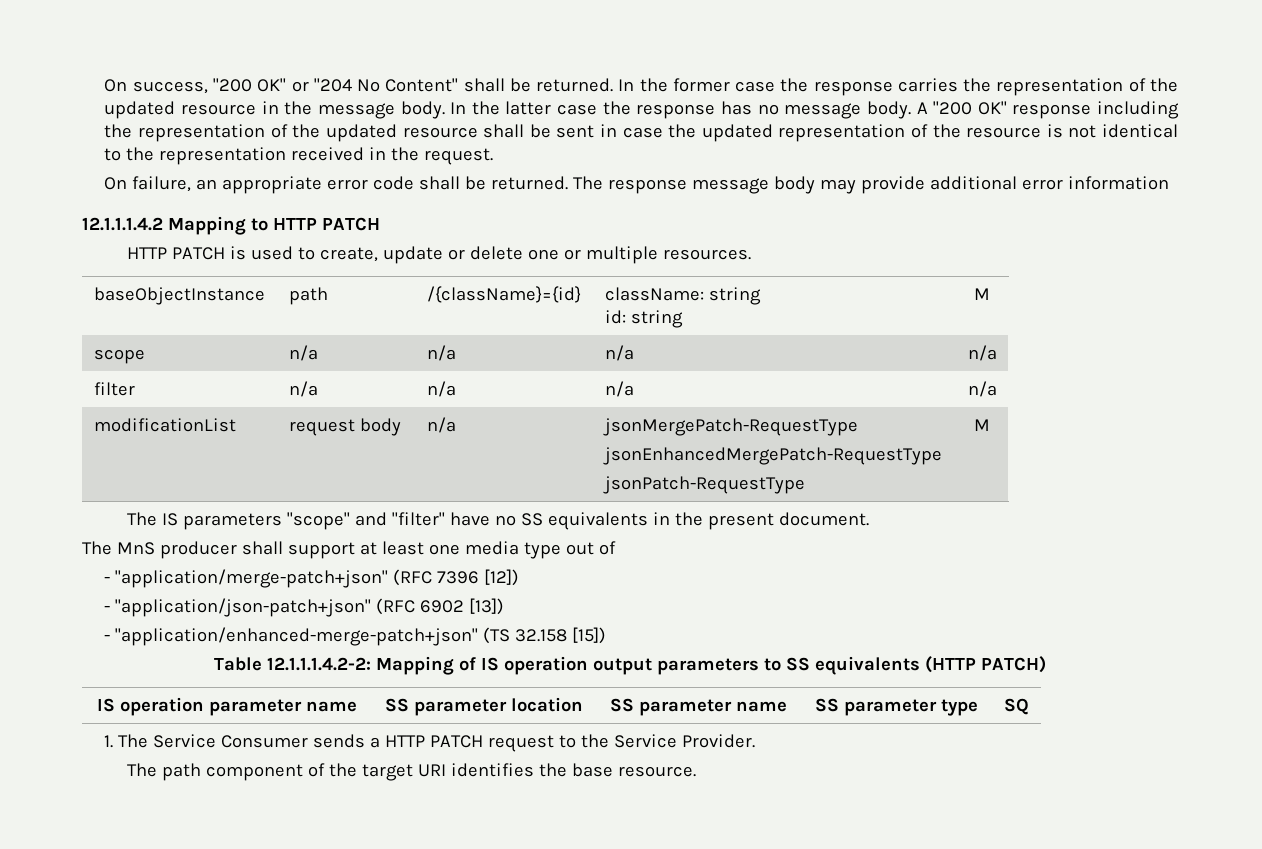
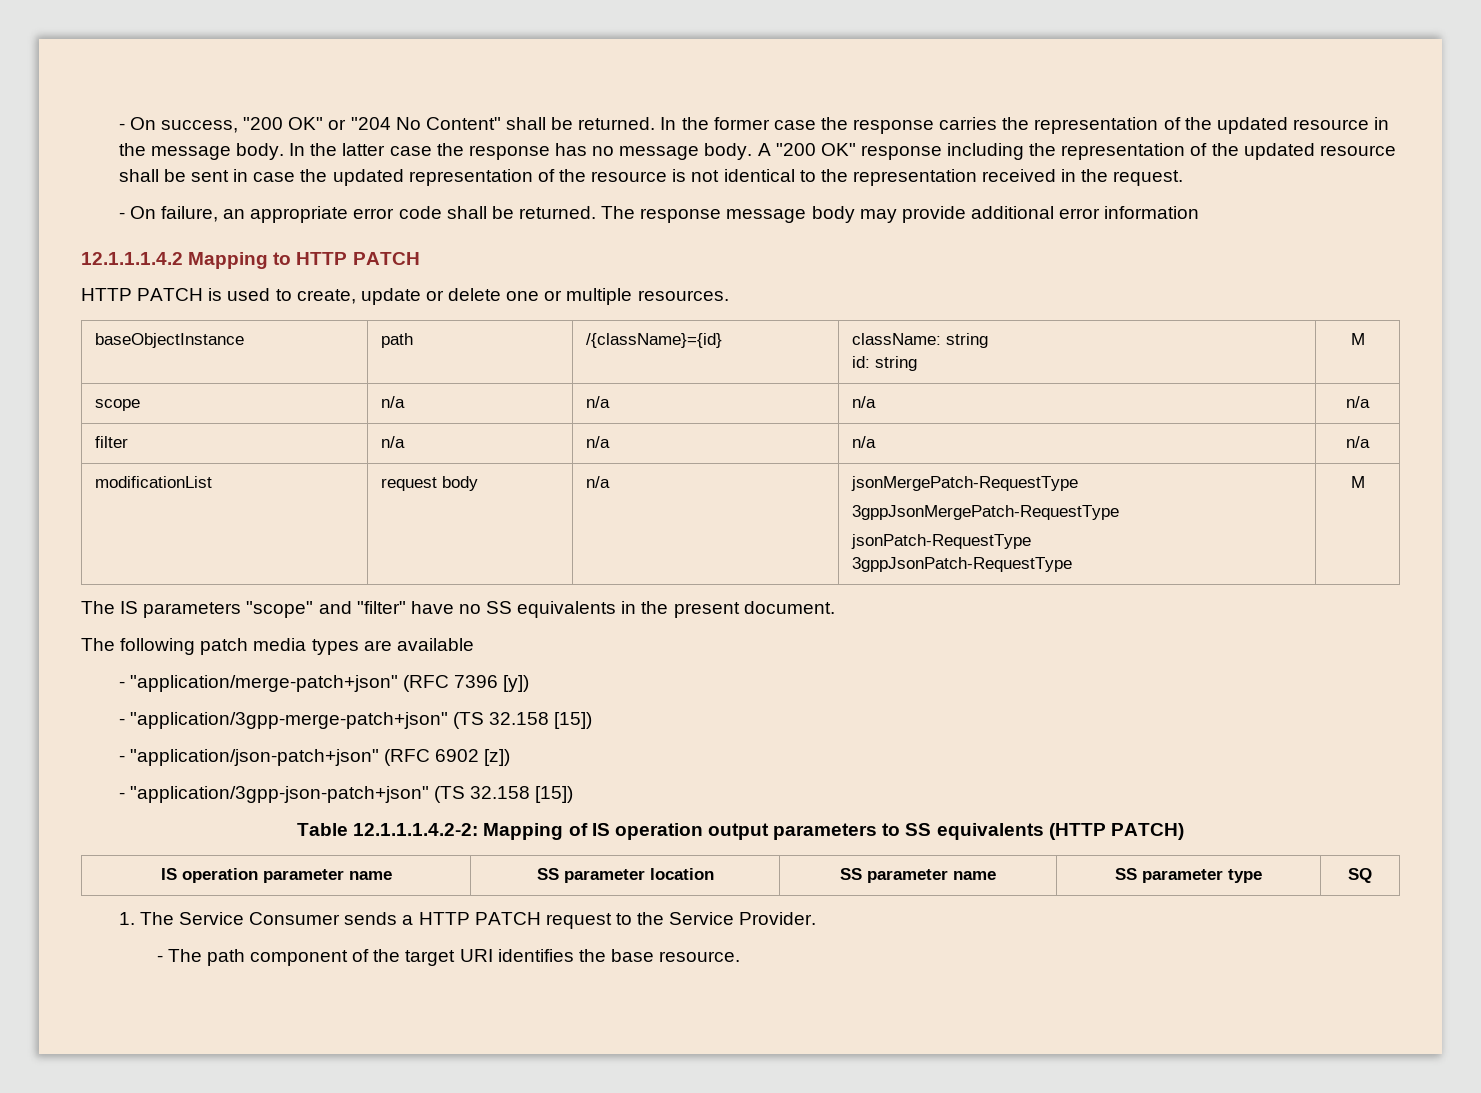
(104, 85) none -> [118,123,125,130] -
(494, 156) none -> [118,212,125,219] -
[602,447,942,465] jsonEnhancedMergePatch-RequestType -> [852,505,1120,520] 3gppJsonMergePatch-RequestType
(805, 485) none -> [852,557,1073,572] // 3gppJsonPatch-RequestType
[116,541,616,559] [104,569,520,588] MnS producer shall support at least one media type out of // - "application/merge-patch+json" (RFC 7396 [12]) -> [120,638,474,655] [118,675,530,692] [118,712,593,729] following patch media types are available // - "application/merge-patch+json" (RFC 7396 [y]) // - "application/3gpp-merge-patch+json" (TS 32.158 [15])
[469,598,505,615] [104,627,479,646] [13]) // - "application/enhanced-merge-patch+json" -> [484,749,511,766] [118,786,429,803] [z]) // - "application/3gpp-json-patch+json"
(756, 741) none -> [156,955,163,962] -

